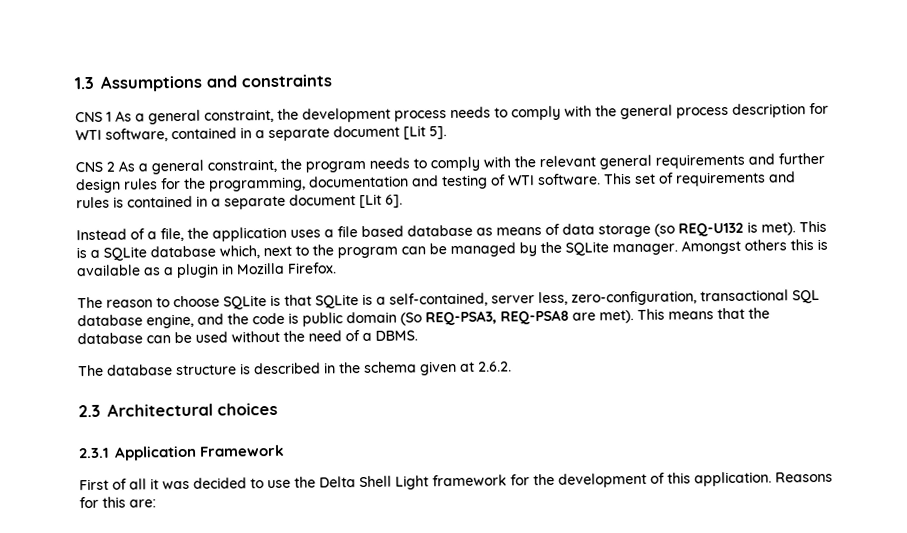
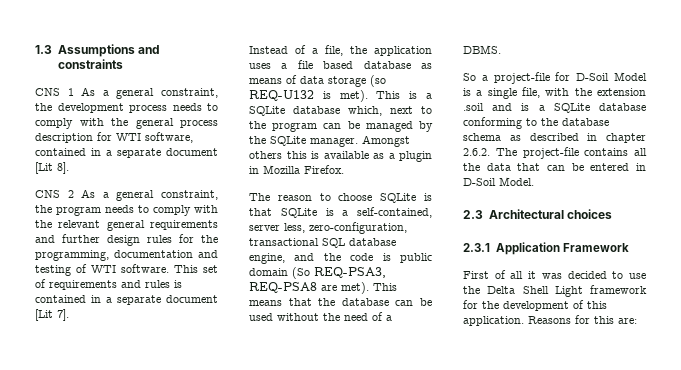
[429,126,447,140] 5]. -> [57,162,69,174] 8].
[385,194,403,208] 6]. -> [57,309,69,321] 7].
[78,360,512,377] The database structure is described in the schema given at 2.6.2. -> [463,72,647,84] [463,87,646,99] [463,103,646,113] [463,117,609,129] [463,133,646,143] [463,147,647,159] [463,163,646,171] [463,177,534,186] So a project-file for D-Soil Model is a single file, with the extension .soil and is a SQLite database conforming to the database schema as described in chapter 2.6.2. The project-file contains all the data that can be entered in D-Soil Model.

